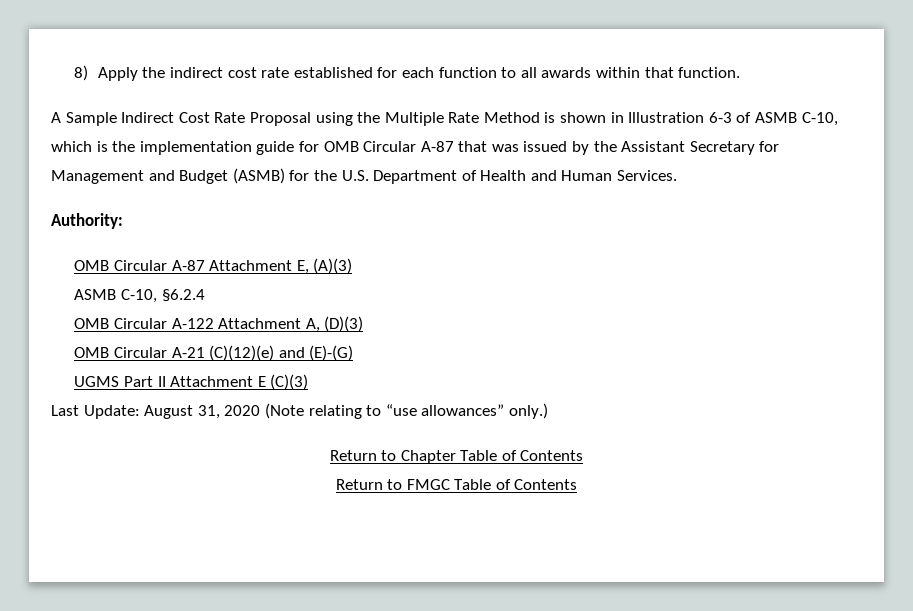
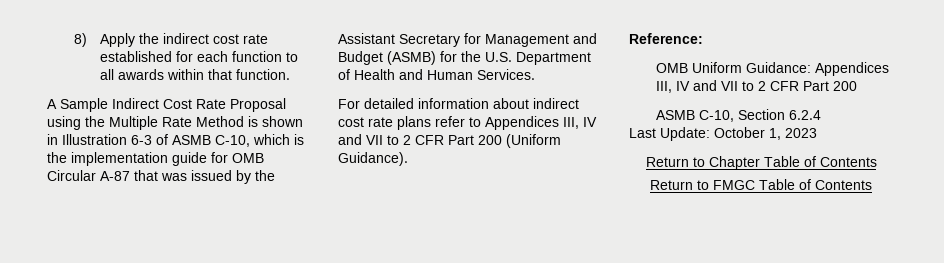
[51,213,123,229] [74,258,353,274] [74,289,205,303] [74,316,364,332] [74,345,354,361] [74,374,309,390] [51,403,548,419] Authority: // OMB Circular A-87 Attachment E, (A)(3) // ASMB C-10, §6.2.4 // OMB Circular A-122 Attachment A, (D)(3) // OMB Circular A-21 (C)(12)(e) and (E)-(G) // UGMS Part II Attachment E (C)(3) // Last Update: August 31, 2020 (Note relating to “use allowances” only.) -> [338,98,579,109] [338,116,597,130] [338,134,561,148] [338,152,408,166] [629,33,703,44] [655,62,889,76] [655,80,857,93] [655,109,821,122] [629,127,817,141] For detailed information about indirect cost rate plans refer to Appendices III, IV and VII to 2 CFR Part 200 (Uniform Guidance). // Reference: // OMB Uniform Guidance: Appendices III, IV and VII to 2 CFR Part 200 // ASMB C-10, Section 6.2.4 // Last Update: October 1, 2023

